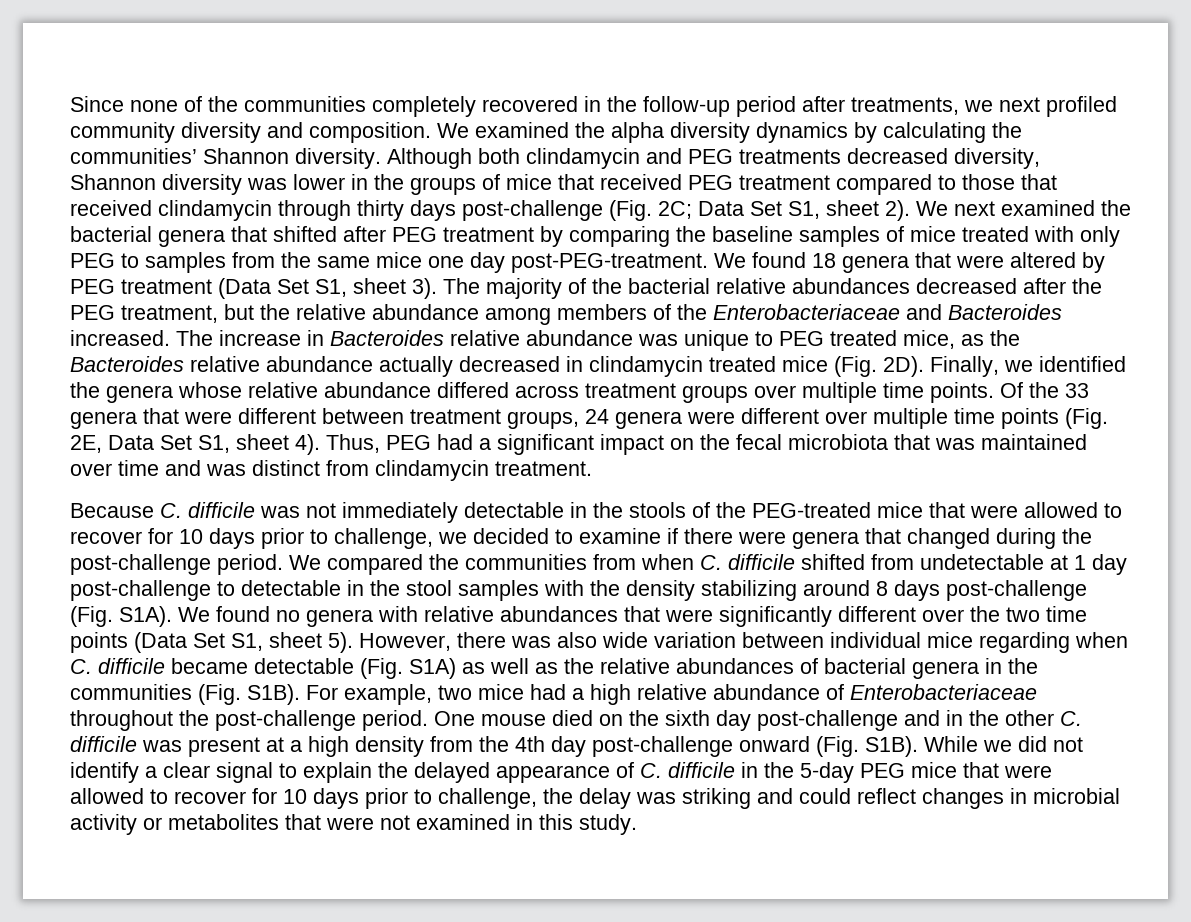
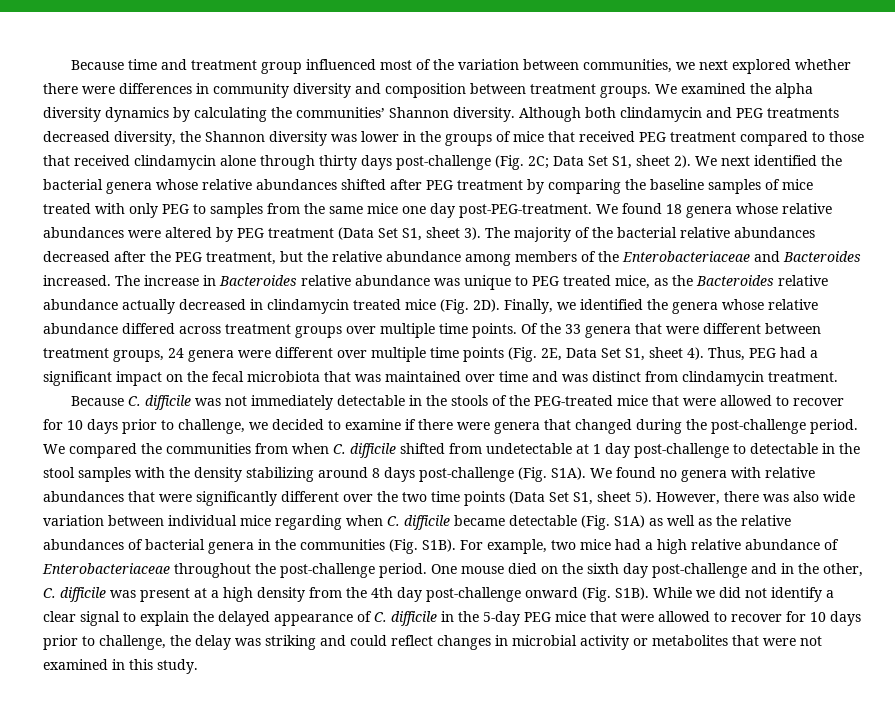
[70,96,1117,117] [70,122,431,143] Since none of the communities completely recovered in the follow-up period after treatments, we next profiled community diversity and composition. -> [71,59,852,74] [43,83,651,98] Because time and treatment group influenced most of the variation between communities, we next explored whether there were differences in community diversity and composition between treatment groups.
(1040, 158) none -> [180,131,201,142] the
(272, 210) none -> [220,155,256,166] alone
[1001,200,1095,216] examined -> [754,155,817,166] identified
[231,226,267,242] that -> [156,179,337,190] whose relative abundances
[915,252,951,268] that -> [736,203,832,214] [43,227,124,238] whose relative abundances
[1005,710,1054,726] other -> [823,563,863,577] other,

